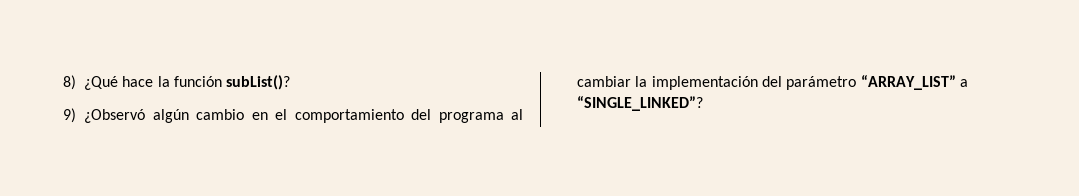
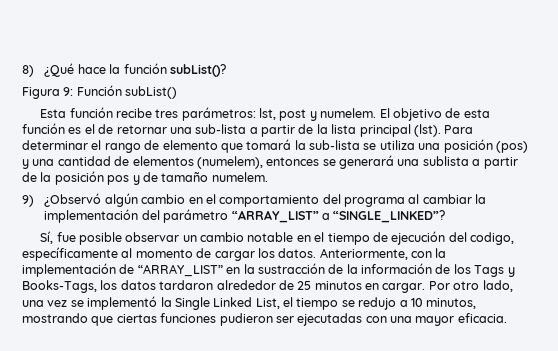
(291, 82) none -> [22,85,178,99] [40,107,490,121] [22,123,474,137] [22,139,528,153] [22,155,518,169] [22,171,268,185] // Figura 9: Función subList() // Esta función recibe tres parámetros: lst, post y numelem. El objetivo de esta función es el de retornar una sub-lista a partir de la lista principal (lst). Para determinar el rango de elemento que tomará la sub-lista se utiliza una posición (pos) y una cantidad de elementos (numelem), entonces se generará una sublista a partir de la posición pos y de tamaño numelem.
(703, 103) none -> [40,231,515,245] [22,247,447,261] [22,263,515,277] [22,280,513,293] [22,296,477,310] [22,313,507,326] // Sí, fue posible observar un cambio notable en el tiempo de ejecución del codigo, específicamente al momento de cargar los datos. Anteriormente, con la implementación de “ARRAY_LIST” en la sustracción de la información de los Tags y Books-Tags, los datos tardaron alrededor de 25 minutos en cargar. Por otro lado, una vez se implementó la Single Linked List, el tiempo se redujo a 10 minutos, mostrando que ciertas funciones pudieron ser ejecutadas con una mayor eficacia.

